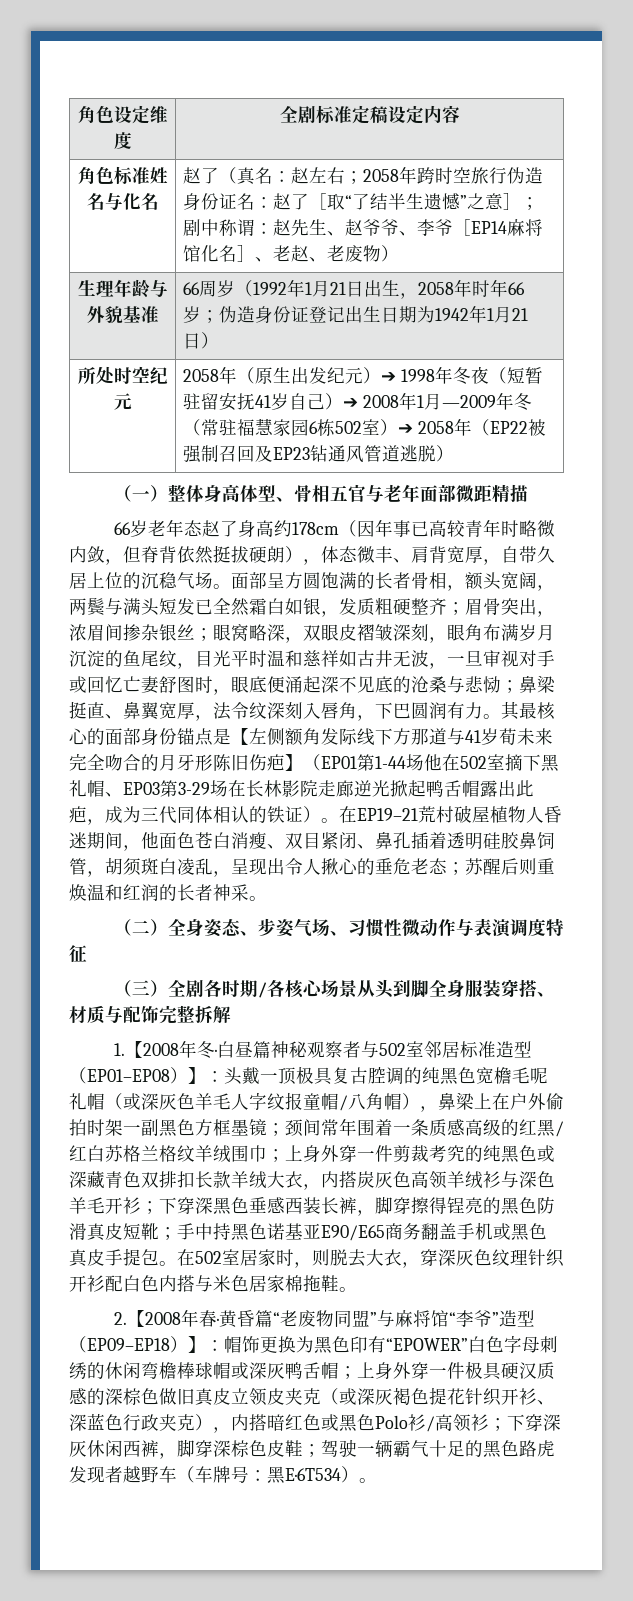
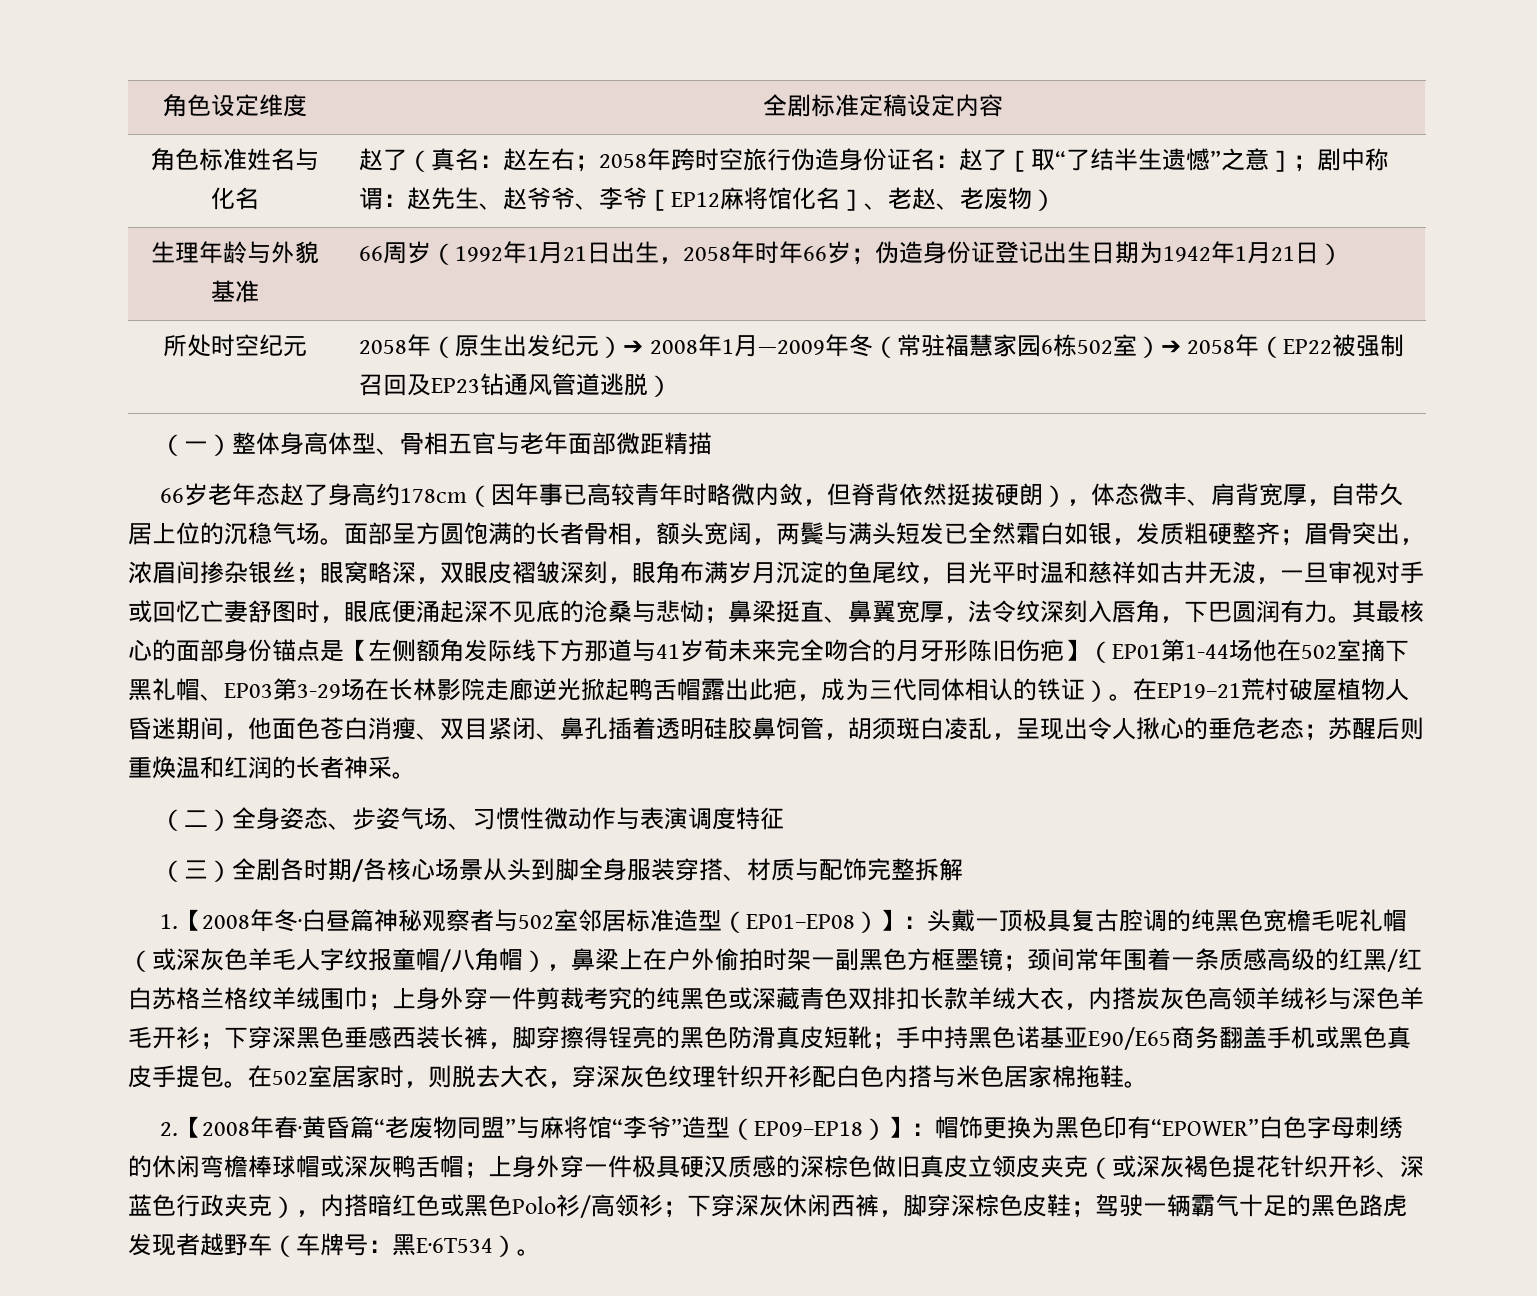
[470,221,507,234] EP14 -> [671,192,721,207] EP12
[400,366,543,385] [182,392,358,411] 1998年冬夜（短暂驻留安抚41岁自己）➔ -> (644, 347) none

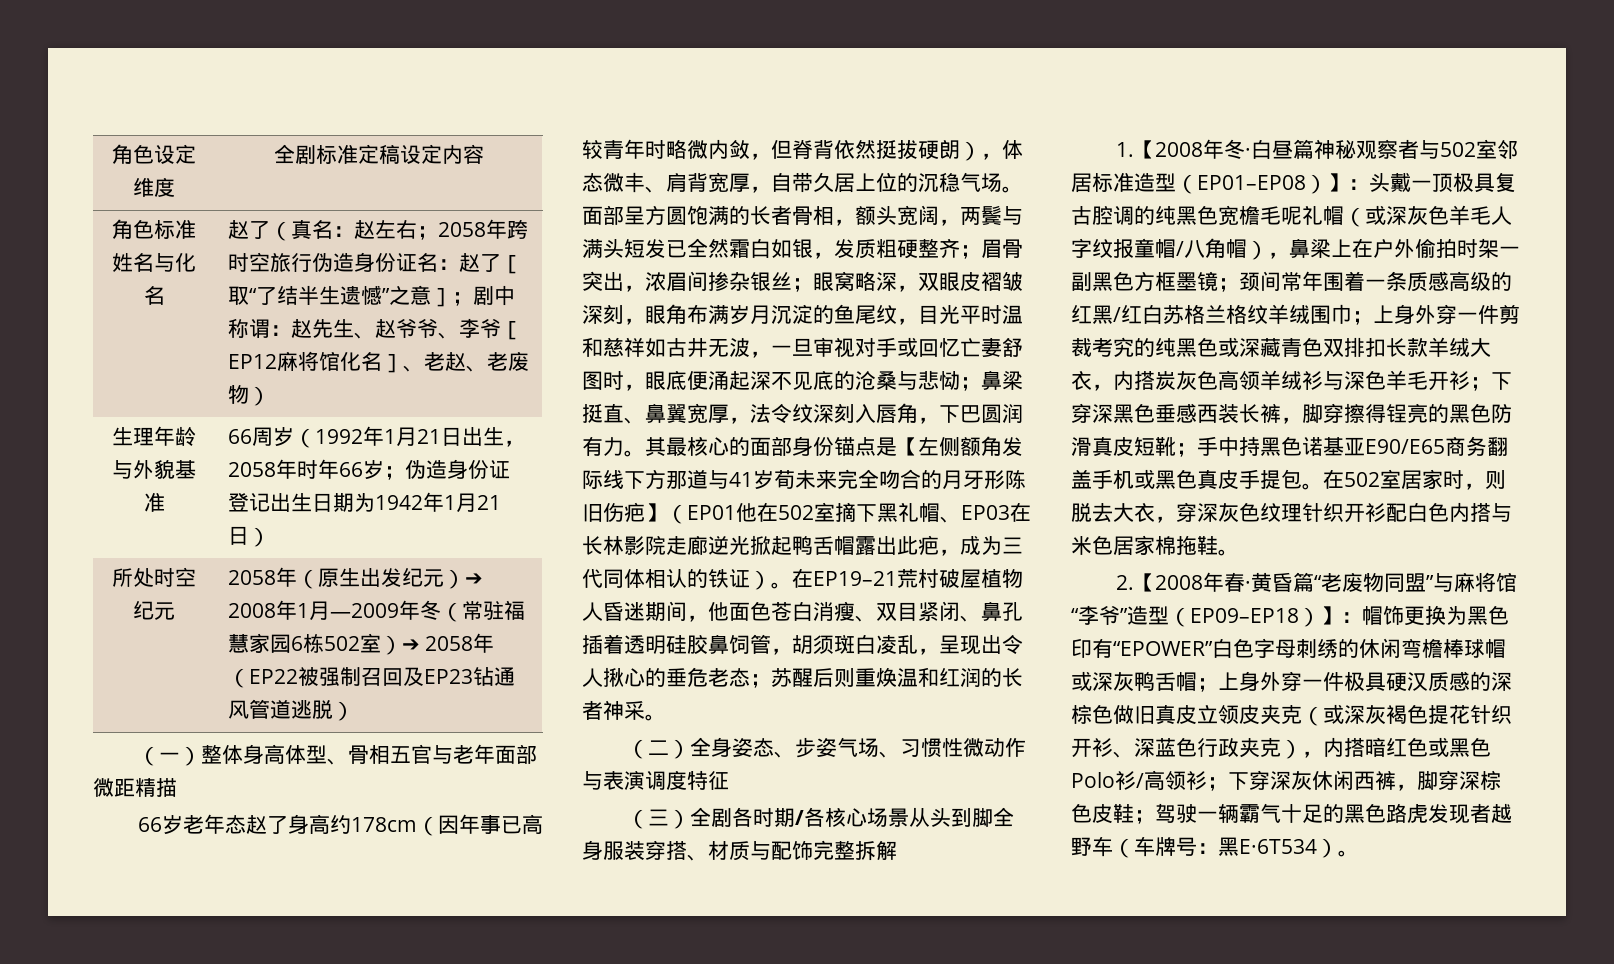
[1161,639,1253,662] 第1-44场 -> (736, 512) none
[273,678,365,701] 第3-29场 -> (1010, 512) none

